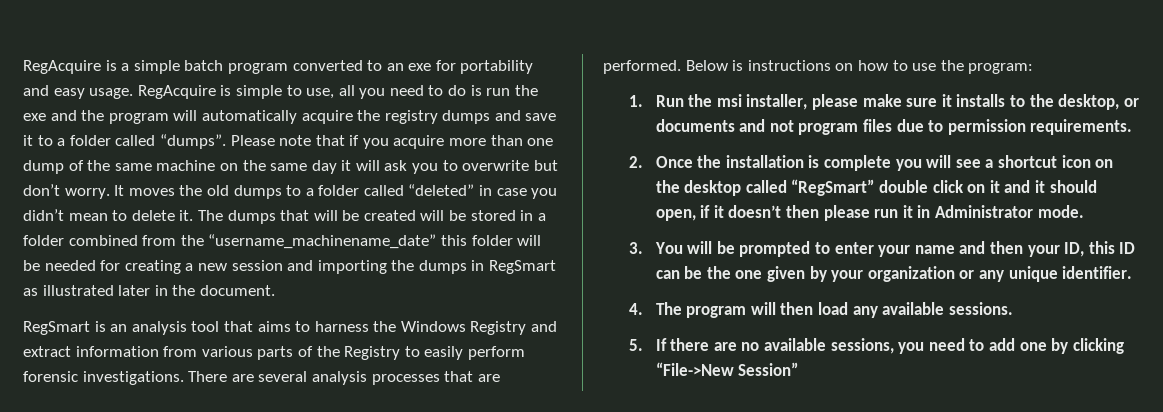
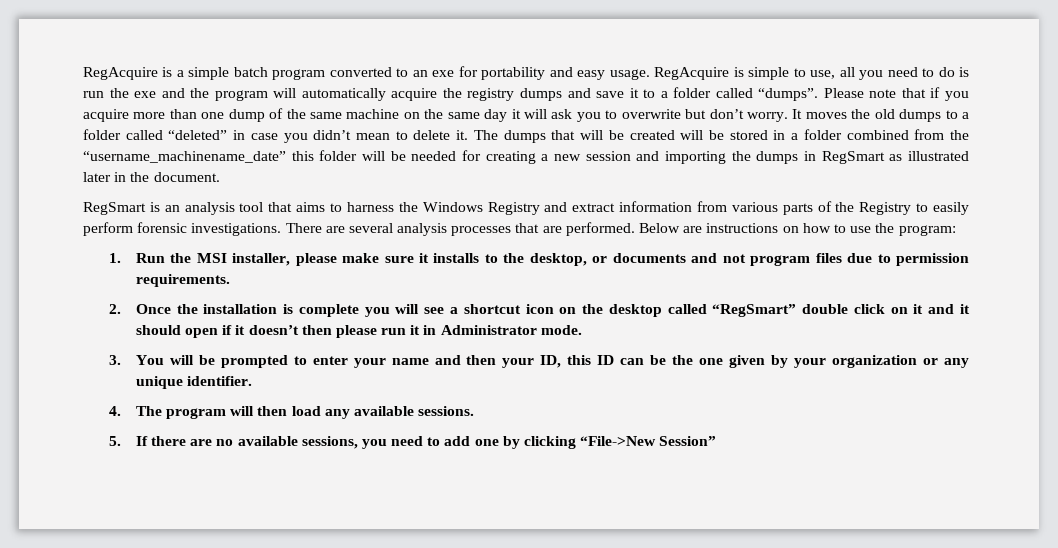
[732,60,744,71] is -> [683,226,703,233] are
[716,94,742,107] msi -> [196,253,227,263] MSI
[655,209,696,221] open, -> [184,328,218,338] open

